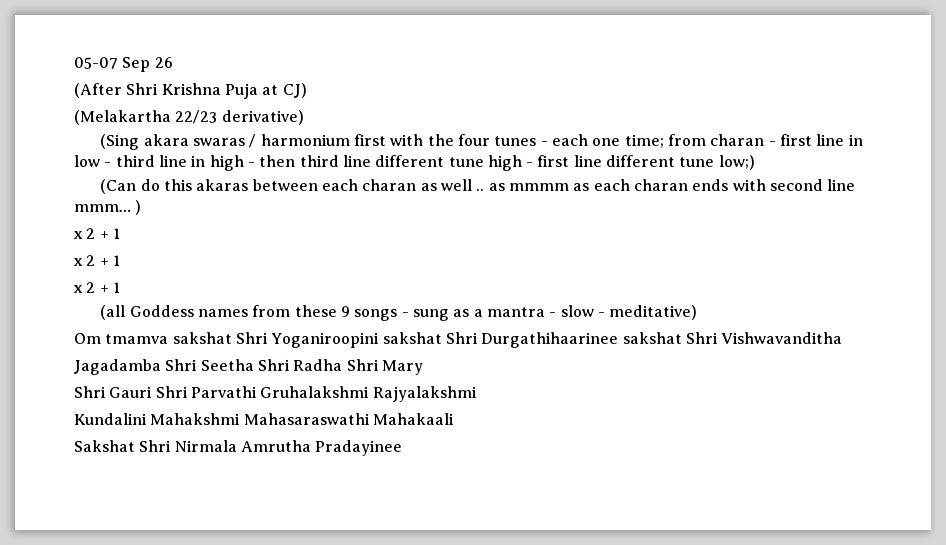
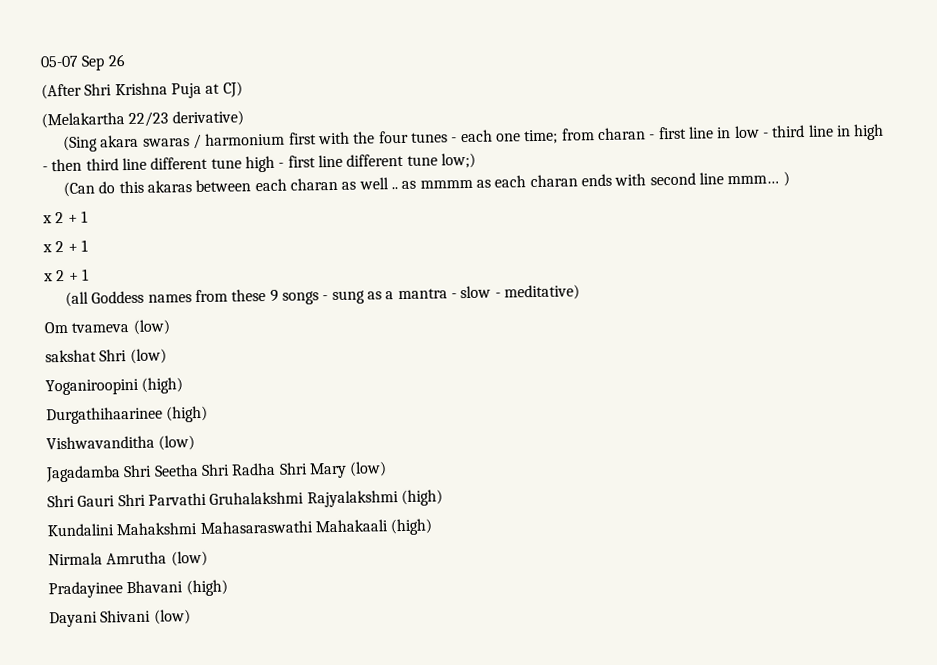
[105,332,718,348] tmamva sakshat Shri Yoganiroopini sakshat Shri Durgathihaarinee sakshat Shri -> [71,319,170,335] [45,348,167,365] [45,377,184,396] [46,405,209,425] tvameva (low) // sakshat Shri (low) // Yoganiroopini (high) // Durgathihaarinee (high) //
(843, 338) none -> [158,435,196,451] (low)
(423, 367) none -> [349,461,388,477] (low)
(477, 394) none -> [400,489,443,507] (high)
[74,440,403,456] // Sakshat Shri Nirmala Amrutha Pradayinee -> [390,518,433,536] [48,550,208,567] [48,579,228,599] [49,609,191,628] (high) // Nirmala Amrutha (low) // Pradayinee Bhavani (high) // Dayani Shivani (low)

